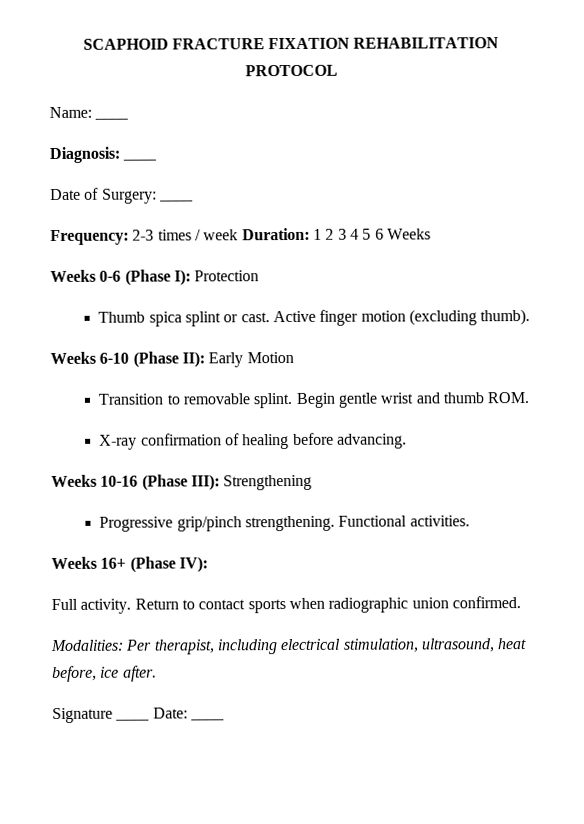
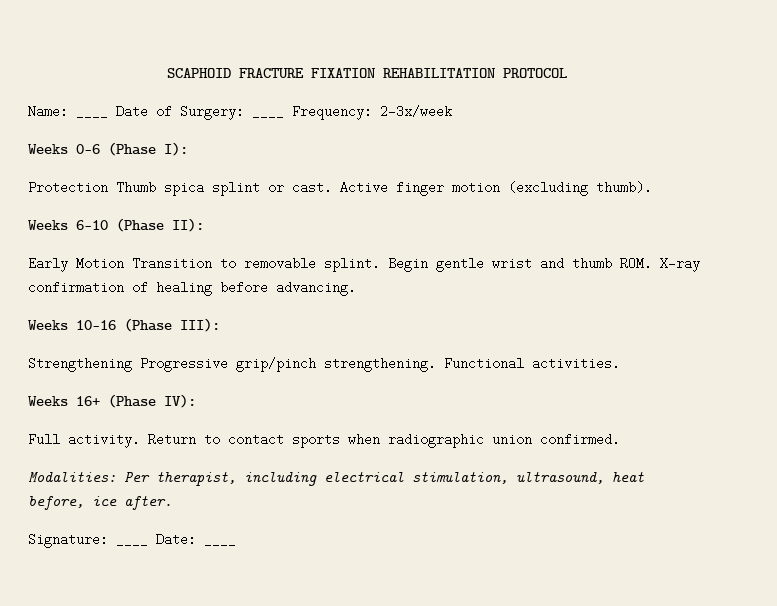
[49,146,158,164] // Diagnosis: ____ // -> (108, 111) none
[50,227,431,246] // Frequency: 2-3 times / week Duration: 1 2 3 4 5 6 Weeks -> [292,105,452,120] Frequency: 2-3x/week
(191, 277) none -> (188, 149) //
(260, 276) // -> (108, 187) none
(205, 359) none -> (204, 225) //
(294, 357) // -> (124, 263) none
(530, 398) // -> (652, 263) none
(220, 482) none -> (220, 325) //
(313, 482) // -> (132, 364) none
[52,707,113,724] Signature -> [28,533,108,548] Signature:

